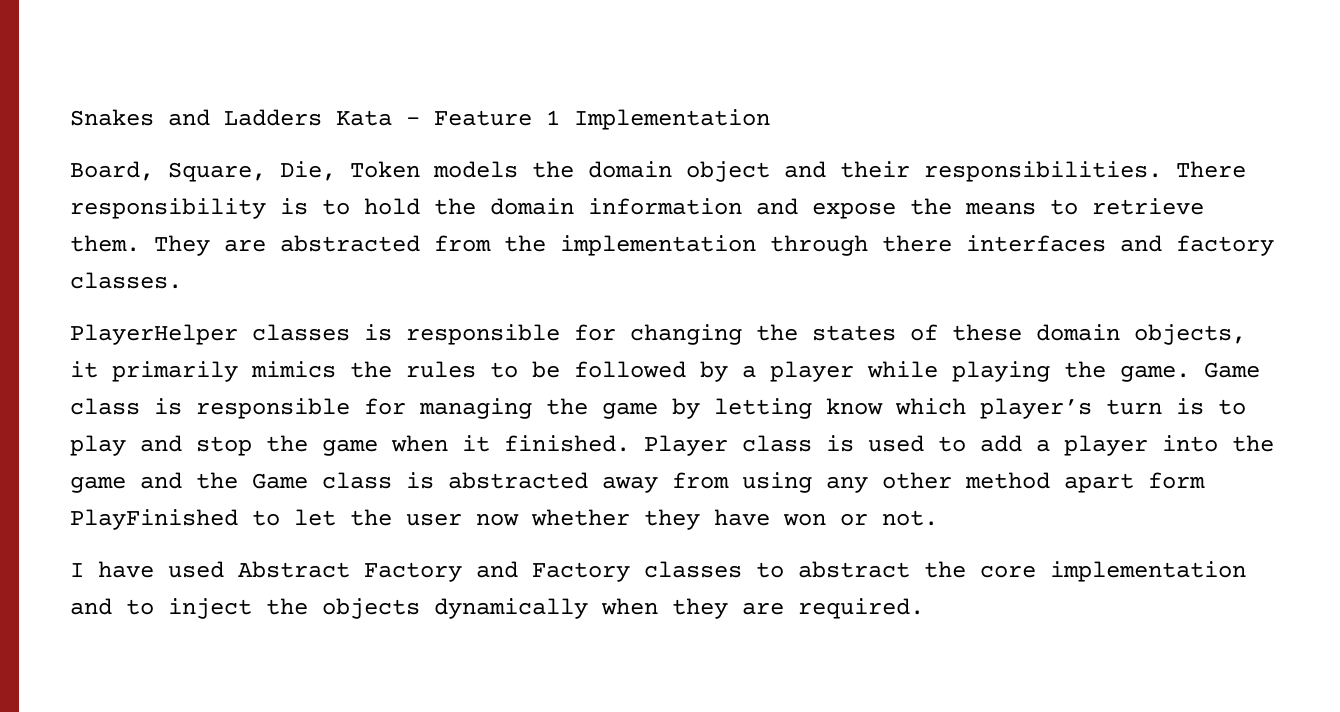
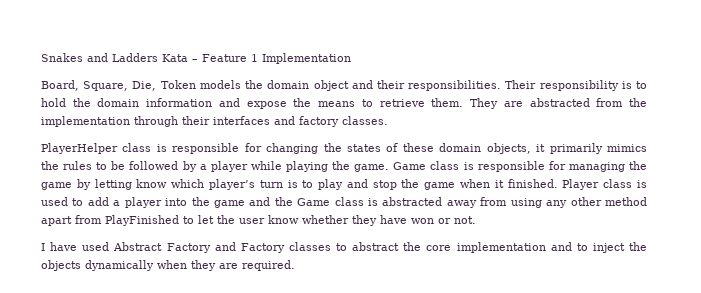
[1176,161,1246,178] There -> [505,80,537,89] Their
[882,235,952,252] there -> [182,116,210,125] their
[252,324,350,341] classes -> [122,143,152,152] class
[1148,472,1205,489] form -> [75,215,102,224] from
[476,513,519,526] now -> [268,215,299,224] know

